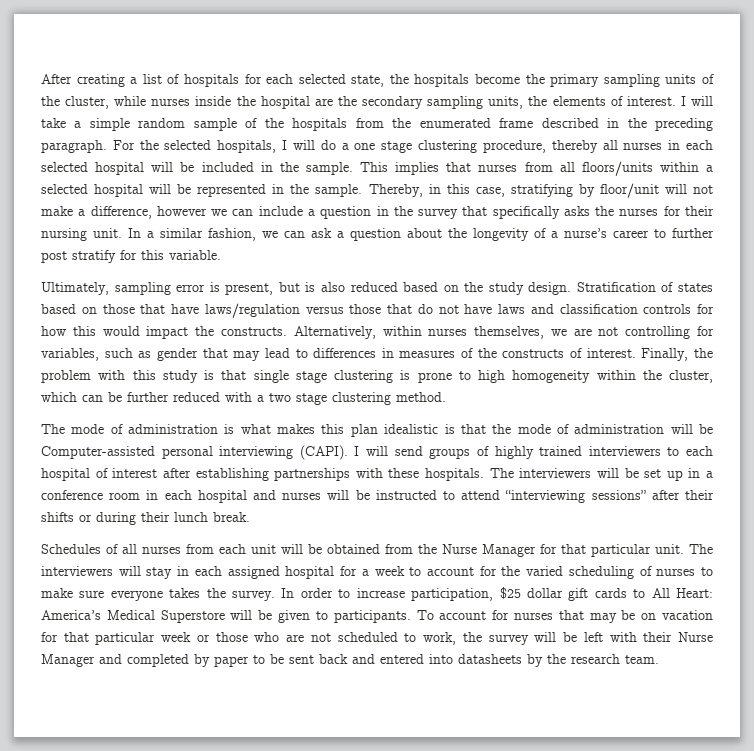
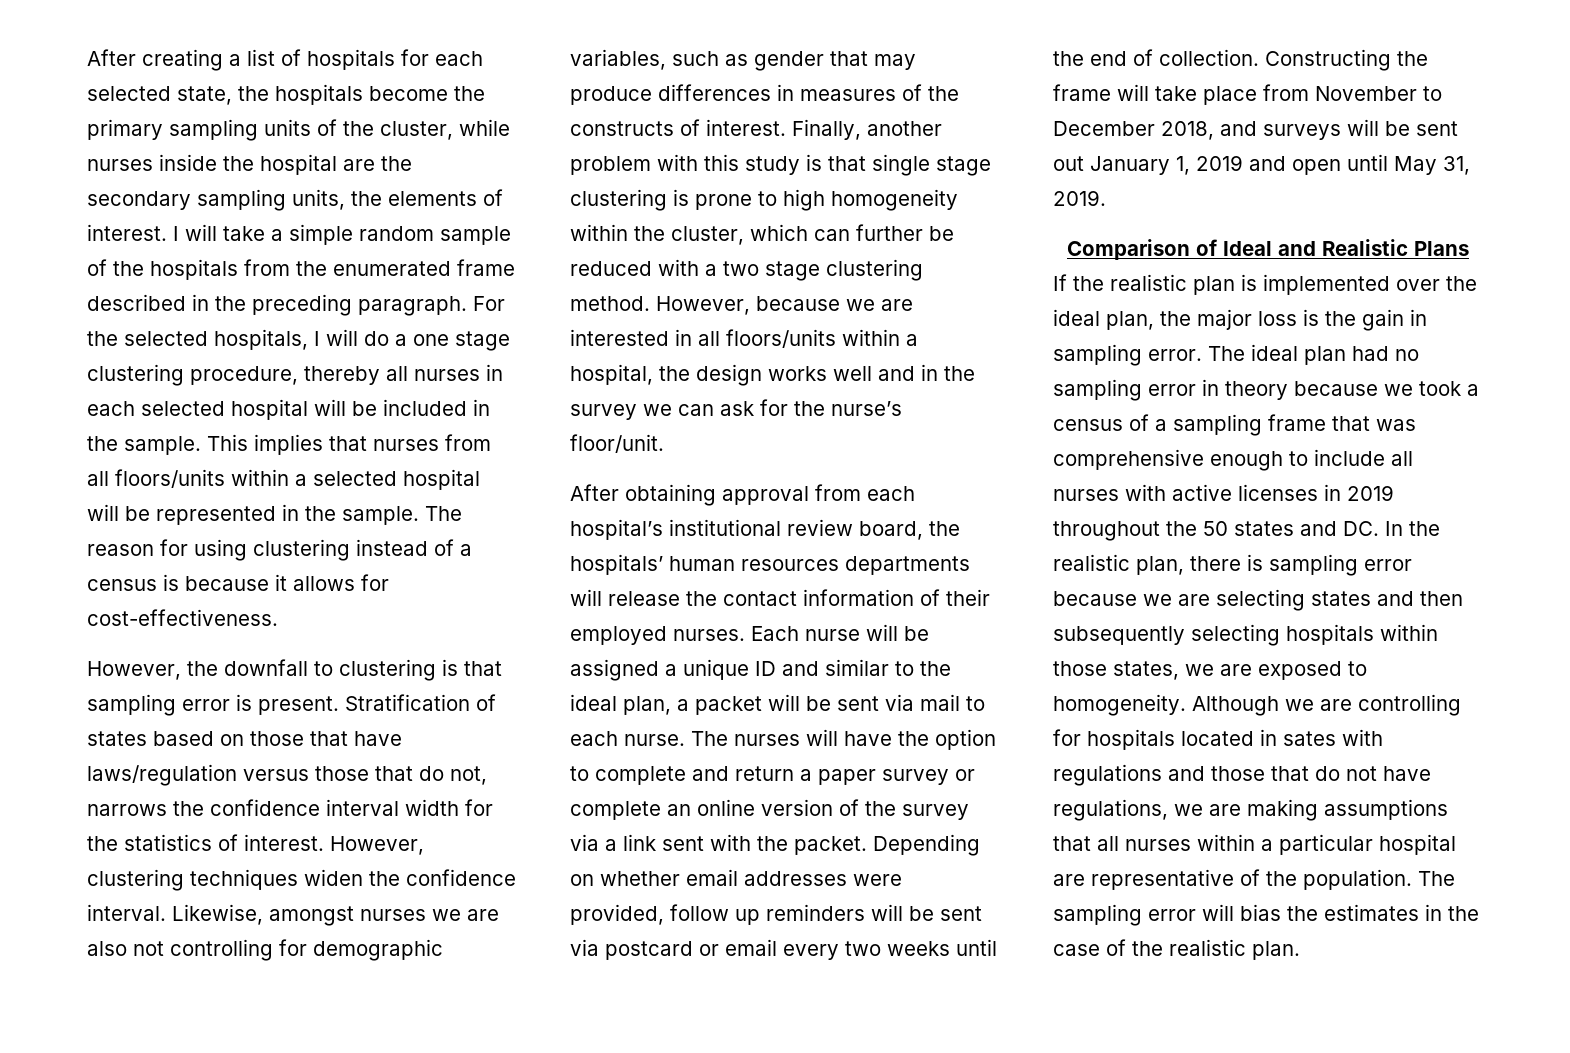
[368,183,713,198] [41,206,715,219] [41,228,714,241] [41,250,221,263] [41,282,572,295] Thereby, in this case, stratifying by floor/unit will not make a difference, however we can include a question in the survey that specifically asks the nurses for their nursing unit. In a similar fashion, we can ask a question about the longevity of a nurse’s career to further post stratify for this variable. // Ultimately, sampling error is present, but is also reduced based on the study design. -> [425,506,462,521] [87,539,472,561] [87,574,389,591] [87,609,278,626] [87,659,502,681] [87,694,339,716] The reason for using clustering instead of a census is because it allows for cost-effectiveness. // However, the downfall to clustering is that sampling error is present.
[438,304,714,314] [41,326,592,339] not have laws and classification controls for how this would impact the constructs. Alternatively, within nurses themselves, we are -> [450,766,487,785] [87,799,493,816] [87,834,424,855] [87,869,516,891] [87,904,499,926] [87,941,127,956] not, narrows the confidence interval width for the statistics of interest. However, clustering techniques widen the confidence interval. Likewise, amongst nurses we are also
(715, 331) none -> [313,939,443,961] demographic
[264,348,308,358] lead to -> [570,86,652,105] produce
[693,348,713,358] the -> [867,121,942,136] another
[108,392,169,402] be further -> [856,224,954,241] further be
[41,424,714,437] [41,445,714,460] [41,468,713,481] [41,490,714,503] [41,512,250,525] [41,544,713,557] [41,566,713,579] [41,587,713,601] [41,610,713,623] [41,632,713,645] [41,654,659,667] // The mode of administration is what makes this plan idealistic is that the mode of administration will be Computer-assisted personal interviewing (CAPI). I will send groups of highly trained interviewers to each hospital of interest after establishing partnerships with these hospitals. The interviewers will be set up in a conference room in each hospital and nurses will be instructed to attend “interviewing sessions” after their shifts or during their lunch break. // Schedules of all nurses from each unit will be obtained from the Nurse Manager for that particular unit. The interviewers will stay in each assigned hospital for a week to account for the varied scheduling of nurses to make sure everyone takes the survey. In order to increase participation, $25 dollar gift cards to All Heart: America’s Medical Superstore will be given to participants. To account for nurses that may be on vacation for that particular week or those who are not scheduled to work, the survey will be left with their Nurse Manager and completed by paper to be sent back and entered into datasheets by the research team. -> [656,296,913,315] [570,329,918,348] [570,364,975,386] [570,399,902,420] [570,434,664,453] [570,484,915,506] [570,519,960,540] [570,554,970,575] [570,589,990,606] [570,624,929,645] [570,659,951,681] [570,694,985,715] [570,729,996,750] [570,766,975,785] [570,799,969,820] [570,834,980,856] [570,869,902,886] [570,904,982,925] [570,939,997,960] [1053,49,1428,71] [1053,84,1442,105] [1053,119,1458,140] [1053,154,1470,175] [1053,190,1106,206] [1067,239,1469,260] [1053,274,1477,295] [1053,309,1427,331] [1053,344,1419,366] [1053,379,1479,401] [1053,414,1416,436] [1053,449,1413,471] [1053,484,1394,501] [1053,521,1440,541] [1053,554,1412,576] [1053,589,1463,611] [1053,624,1438,646] [1053,661,1367,680] [1053,694,1461,716] [1053,729,1383,750] [1053,764,1431,786] [1053,799,1448,821] [1053,834,1456,855] [1053,869,1455,890] [1053,904,1479,926] [1053,939,1300,960] However, because we are interested in all floors/units within a hospital, the design works well and in the survey we can ask for the nurse’s floor/unit. // After obtaining approval from each hospital’s institutional review board, the hospitals’ human resources departments will release the contact information of their employed nurses. Each nurse will be assigned a unique ID and similar to the ideal plan, a packet will be sent via mail to each nurse. The nurses will have the option to complete and return a paper survey or complete an online version of the survey via a link sent with the packet. Depending on whether email addresses were provided, follow up reminders will be sent via postcard or email every two weeks until the end of collection. Constructing the frame will take place from November to December 2018, and surveys will be sent out January 1, 2019 and open until May 31, 2019. // Comparison of Ideal and Realistic Plans // If the realistic plan is implemented over the ideal plan, the major loss is the gain in sampling error. The ideal plan had no sampling error in theory because we took a census of a sampling frame that was comprehensive enough to include all nurses with active licenses in 2019 throughout the 50 states and DC. In the realistic plan, there is sampling error because we are selecting states and then subsequently selecting hospitals within those states, we are exposed to homogeneity. Although we are controlling for hospitals located in sates with regulations and those that do not have regulations, we are making assumptions that all nurses within a particular hospital are representative of the population. The sampling error will bias the estimates in the case of the realistic plan.

